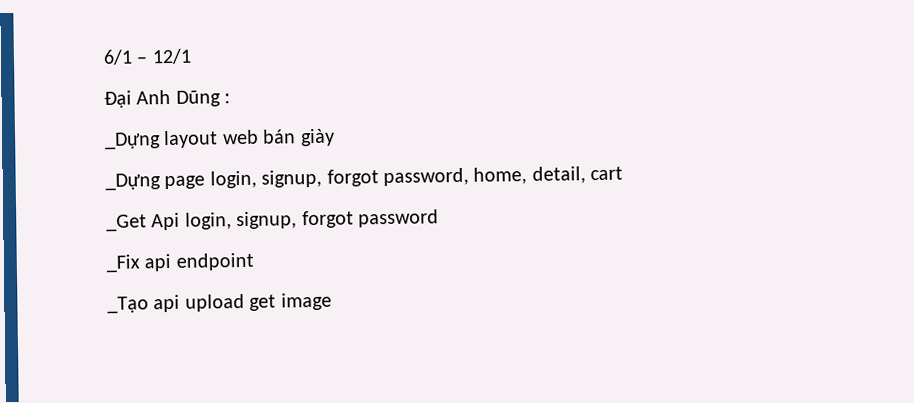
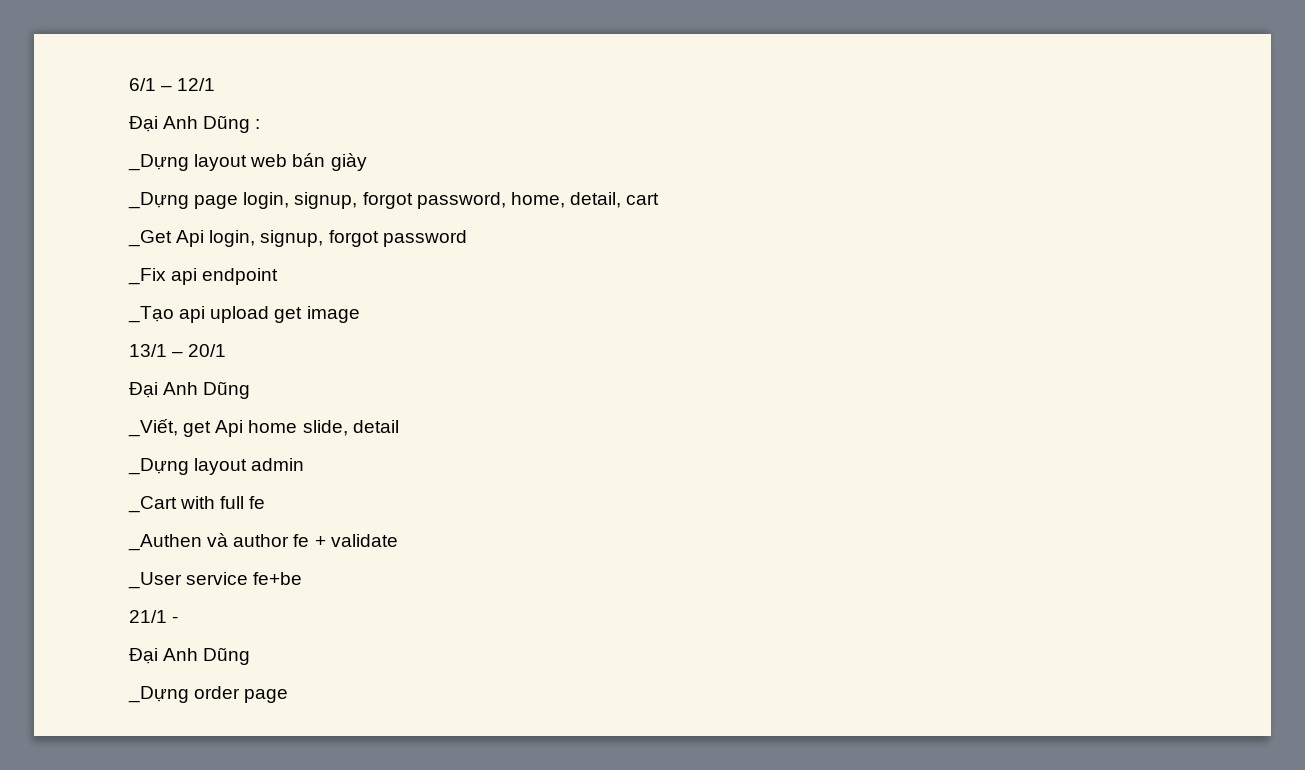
(332, 301) none -> [129,344,227,357] [129,381,251,399] [128,419,399,437] [128,458,305,475] [128,496,266,513] [128,533,398,551] [128,572,303,589] [129,610,179,623] [129,647,251,665] [128,686,289,703] // 13/1 – 20/1 // Đại Anh Dũng // _Viết, get Api home slide, detail // _Dựng layout admin // _Cart with full fe // _Authen và author fe + validate // _User service fe+be // 21/1 - // Đại Anh Dũng // _Dựng order page

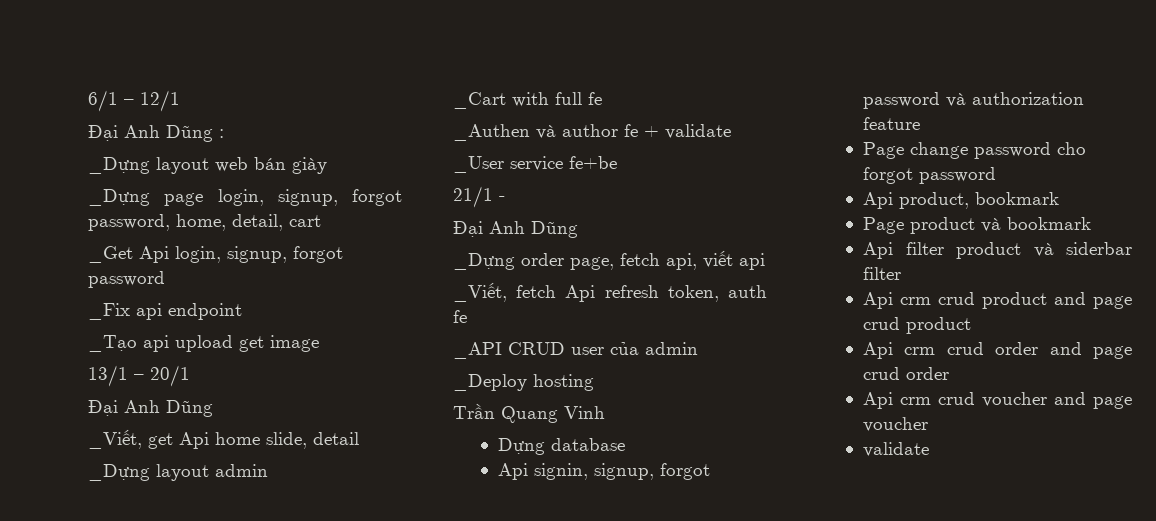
[244,689,289,703] page -> [570,250,765,270] [453,282,767,302] [453,310,467,323] [453,342,698,359] [453,374,594,391] [453,403,605,423] [498,438,626,455] [498,463,711,480] [863,92,1085,109] [863,117,921,130] [863,142,1087,159] [863,167,997,184] [863,192,1060,209] [863,217,1092,234] [863,242,1132,259] [863,267,902,280] [863,292,1132,309] [863,317,972,334] [863,342,1132,359] [863,367,950,380] [863,392,1132,409] [863,417,929,432] [863,442,930,457] page, fetch api, viết api // _Viết, fetch Api refresh token, auth fe // _API CRUD user của admin // _Deploy hosting // Trần Quang Vinh // Dựng database // Api signin, signup, forgot password và authorization feature // Page change password cho forgot password // Api product, bookmark // Page product và bookmark // Api filter product và siderbar filter // Api crm crud product and page crud product // Api crm crud order and page crud order // Api crm crud voucher and page voucher // validate

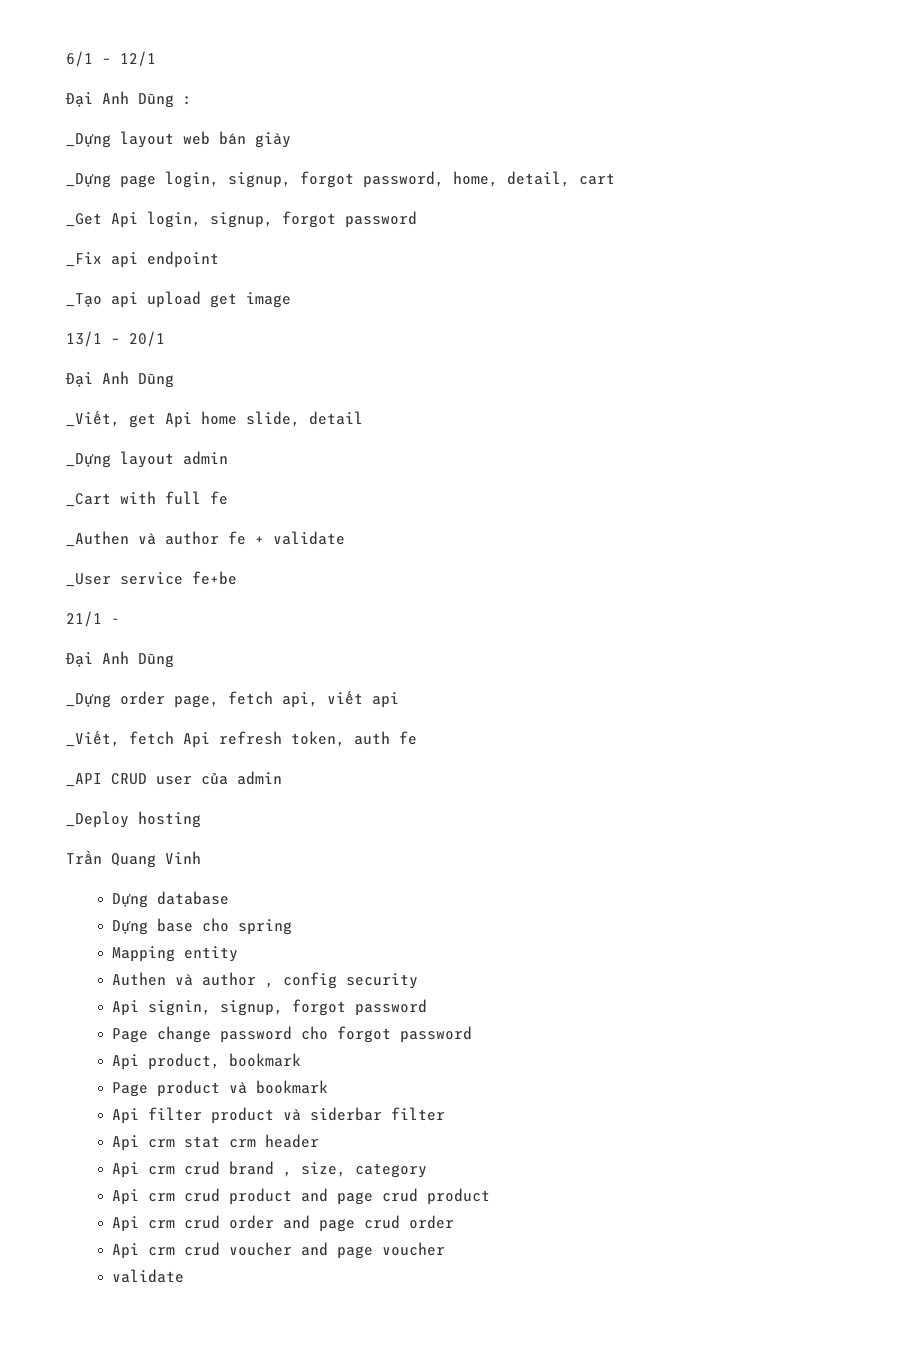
(626, 444) none -> [111,918,292,935] [111,946,238,962] [111,972,418,989] // Dựng base cho spring // Mapping entity // Authen và author , config security
[946,92,1085,107] [863,117,921,130] và authorization feature -> (427, 1007) none
(902, 273) none -> [111,1134,319,1151] [111,1161,427,1178] // Api crm stat crm header // Api crm crud brand , size, category

